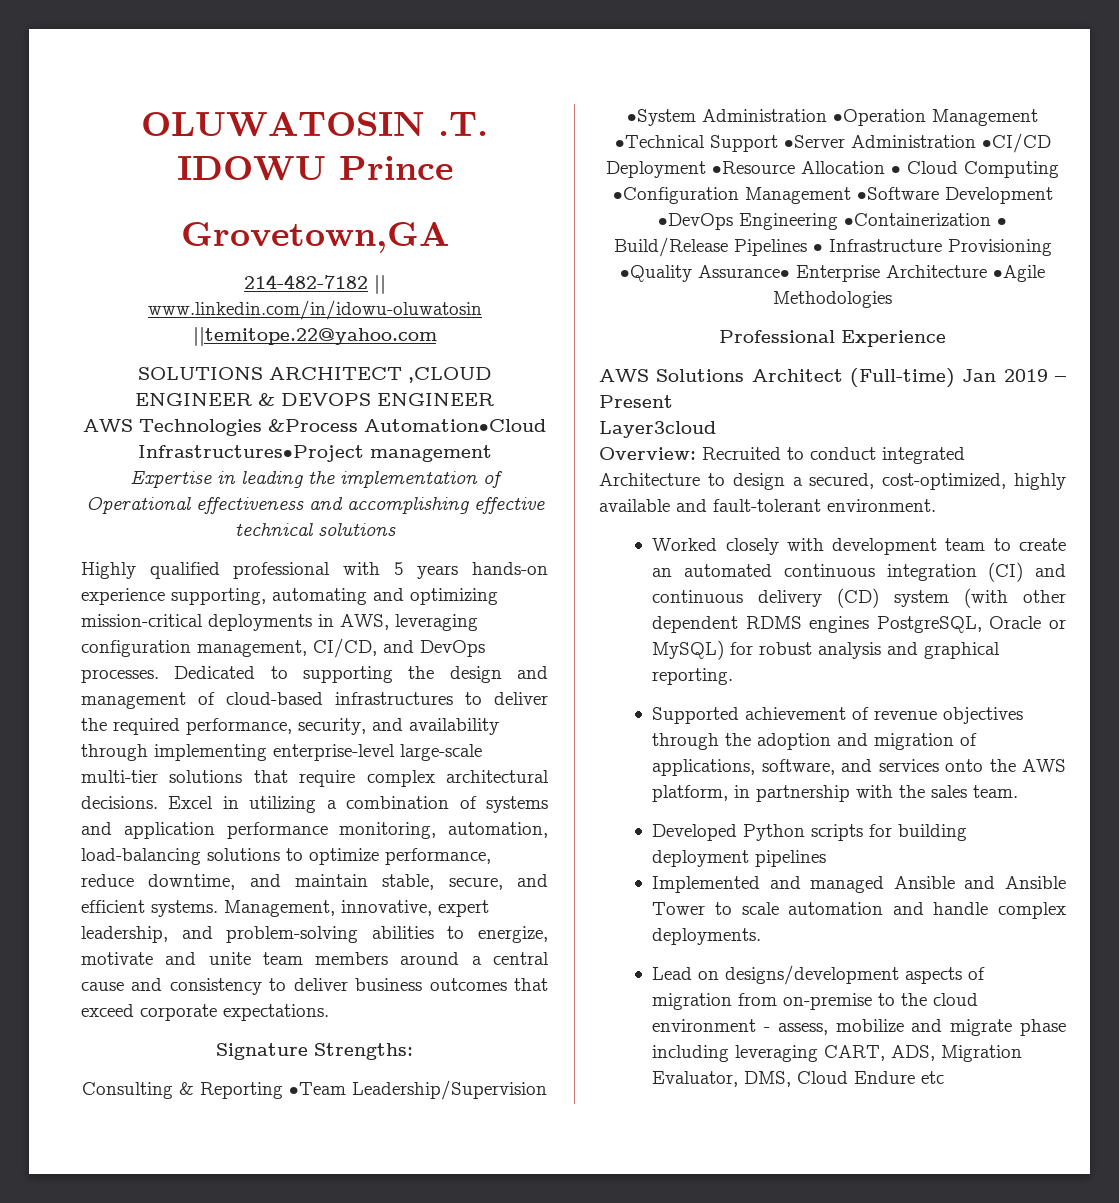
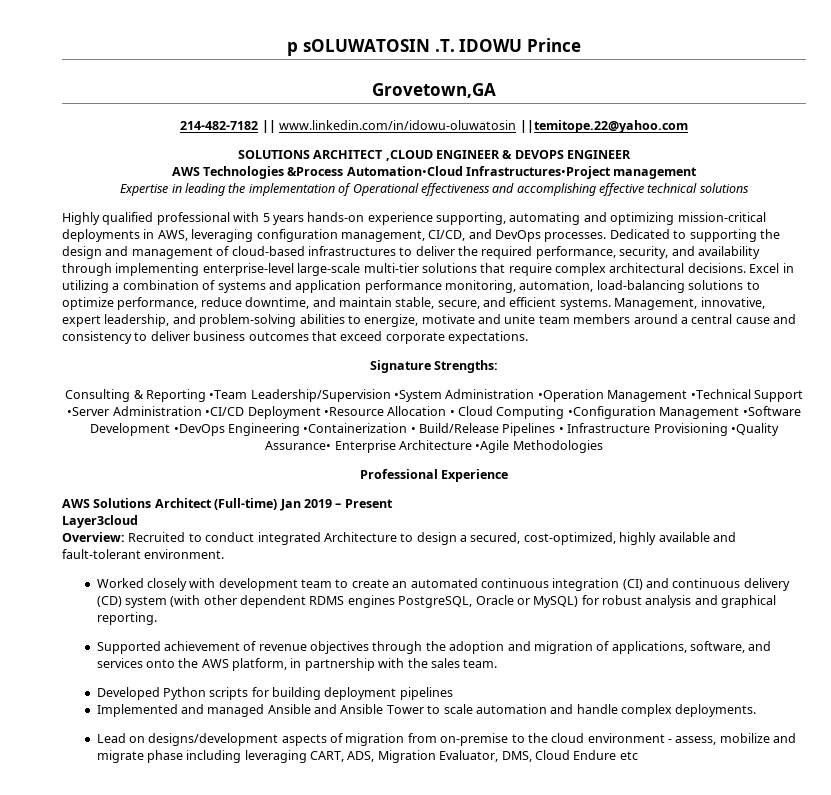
[141,112,425,137] OLUWATOSIN -> [287,39,430,56] p sOLUWATOSIN

